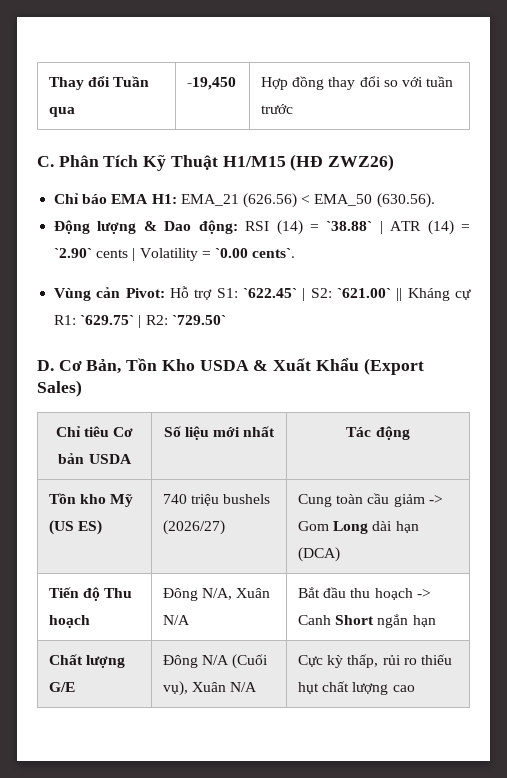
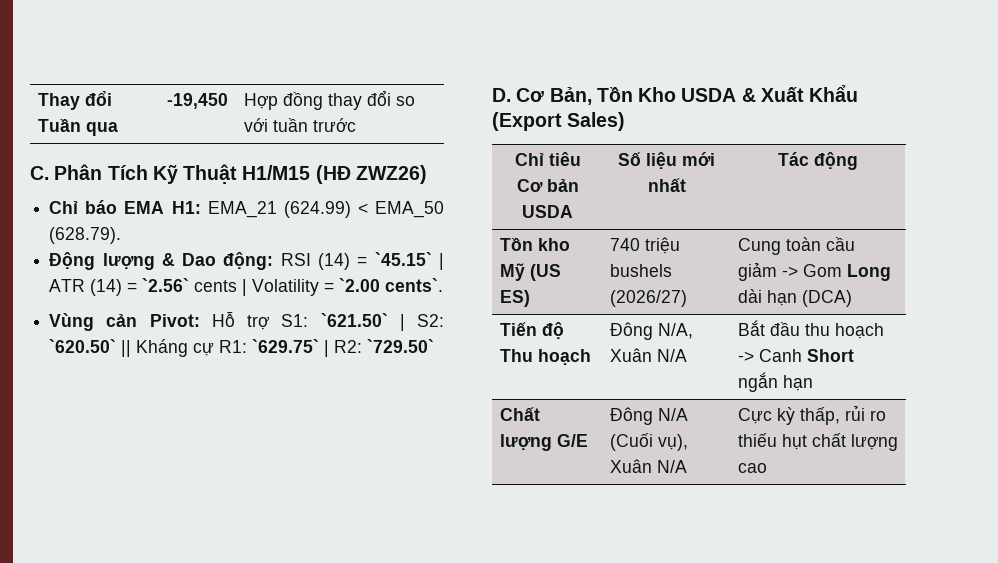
[242,193,297,208] (626.56) -> [283,201,351,218] (624.99)
[376,193,435,208] (630.56). -> [49,227,122,244] (628.79).
[326,221,373,231] `38.88` -> [374,252,432,266] `45.15`
[54,248,93,258] `2.90` -> [142,278,190,292] `2.56`
[214,248,248,258] `0.00 -> [339,278,381,292] `2.00
[243,288,298,298] `622.45` -> [320,313,388,327] `621.50`
[337,288,392,298] `621.00` -> [49,339,117,353] `620.50`

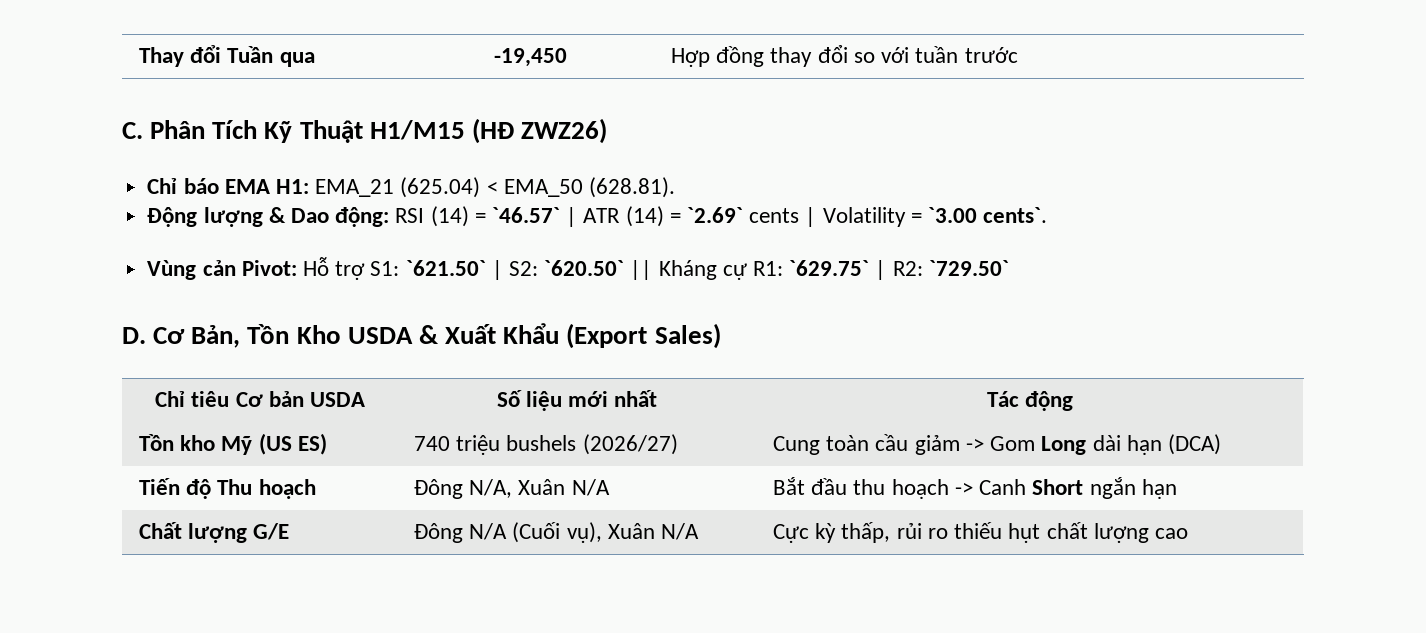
[283,201,351,218] (624.99) -> [400,177,481,198] (625.04)
[49,227,122,244] (628.79). -> [588,177,675,198] (628.81).
[374,252,432,266] `45.15` -> [491,207,560,223] `46.57`
[142,278,190,292] `2.56` -> [687,207,744,223] `2.69`
[339,278,381,292] `2.00 -> [928,207,978,223] `3.00

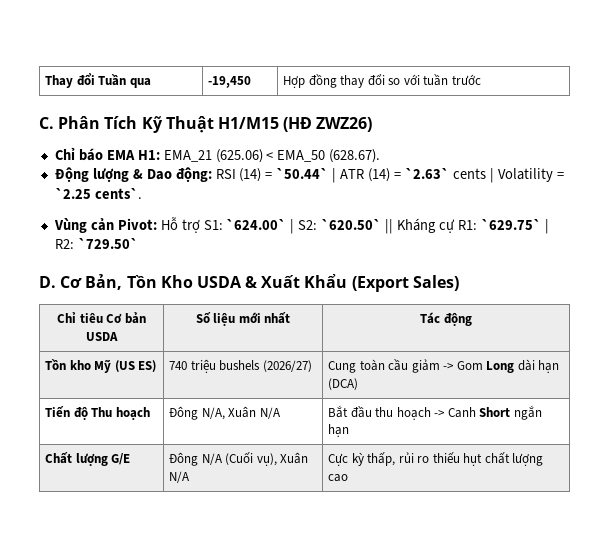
[400,177,481,198] (625.04) -> [215,149,263,163] (625.06)
[588,177,675,198] (628.81). -> [329,149,381,163] (628.67).
[491,207,560,223] `46.57` -> [276,168,329,179] `50.44`
[687,207,744,223] `2.69` -> [404,168,449,179] `2.63`
[928,207,978,223] `3.00 -> [54,188,91,199] `2.25
[405,260,486,276] `621.50` -> [226,219,287,230] `624.00`

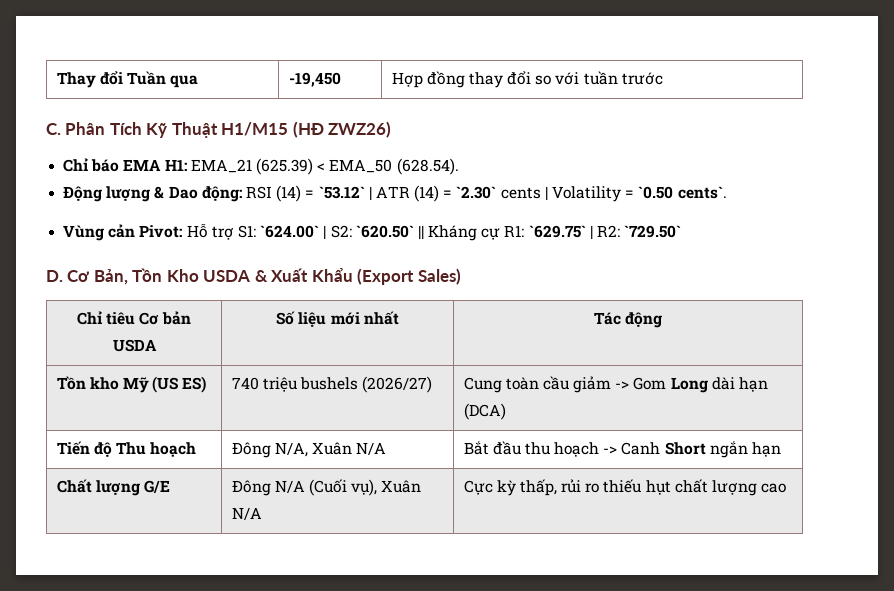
[215,149,263,163] (625.06) -> [255,158,313,175] (625.39)
[329,149,381,163] (628.67). -> [396,158,459,175] (628.54).
[276,168,329,179] `50.44` -> [318,186,365,199] `53.12`
[404,168,449,179] `2.63` -> [456,186,497,199] `2.30`
[54,188,91,199] `2.25 -> [638,186,674,199] `0.50

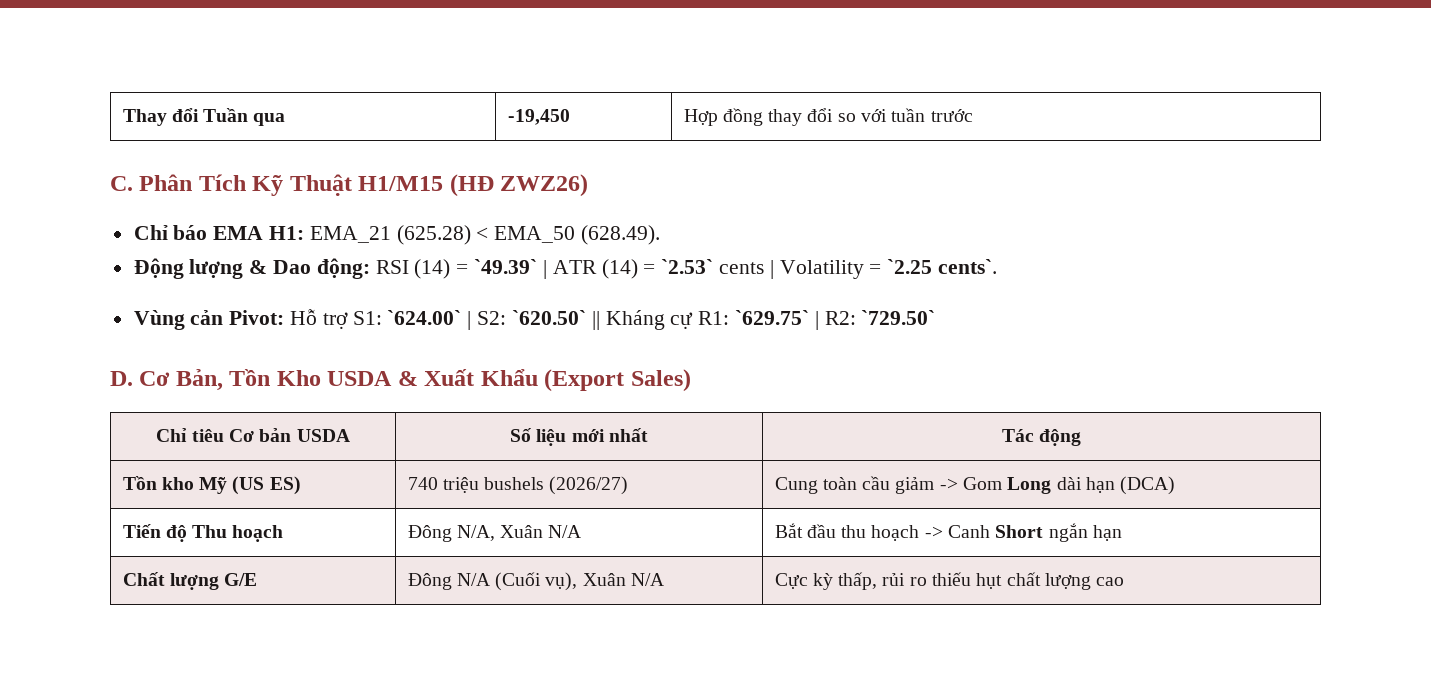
[255,158,313,175] (625.39) -> [396,225,471,245] (625.28)
[396,158,459,175] (628.54). -> [581,225,661,245] (628.49).
[318,186,365,199] `53.12` -> [474,259,538,274] `49.39`
[456,186,497,199] `2.30` -> [661,259,714,274] `2.53`
[638,186,674,199] `0.50 -> [887,259,933,274] `2.25

